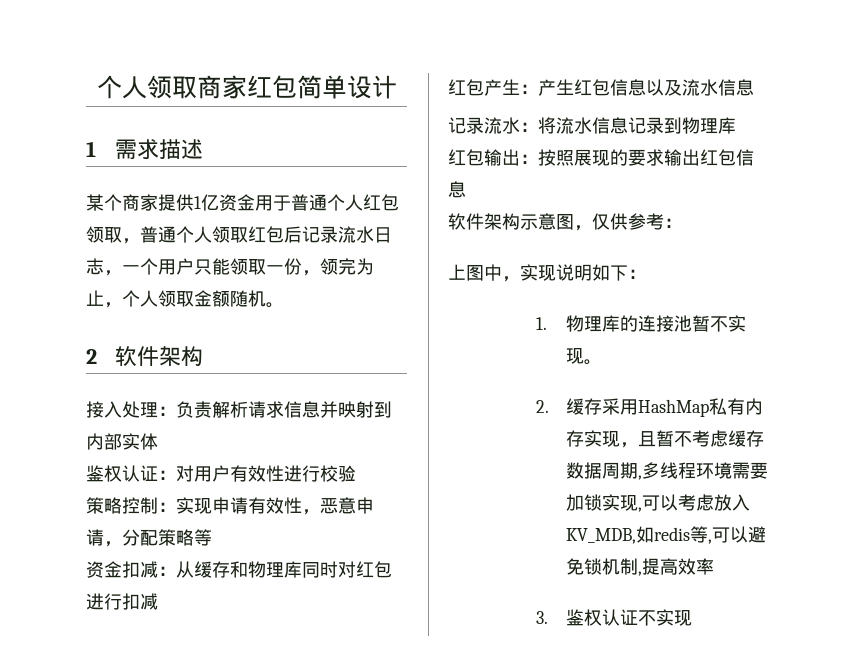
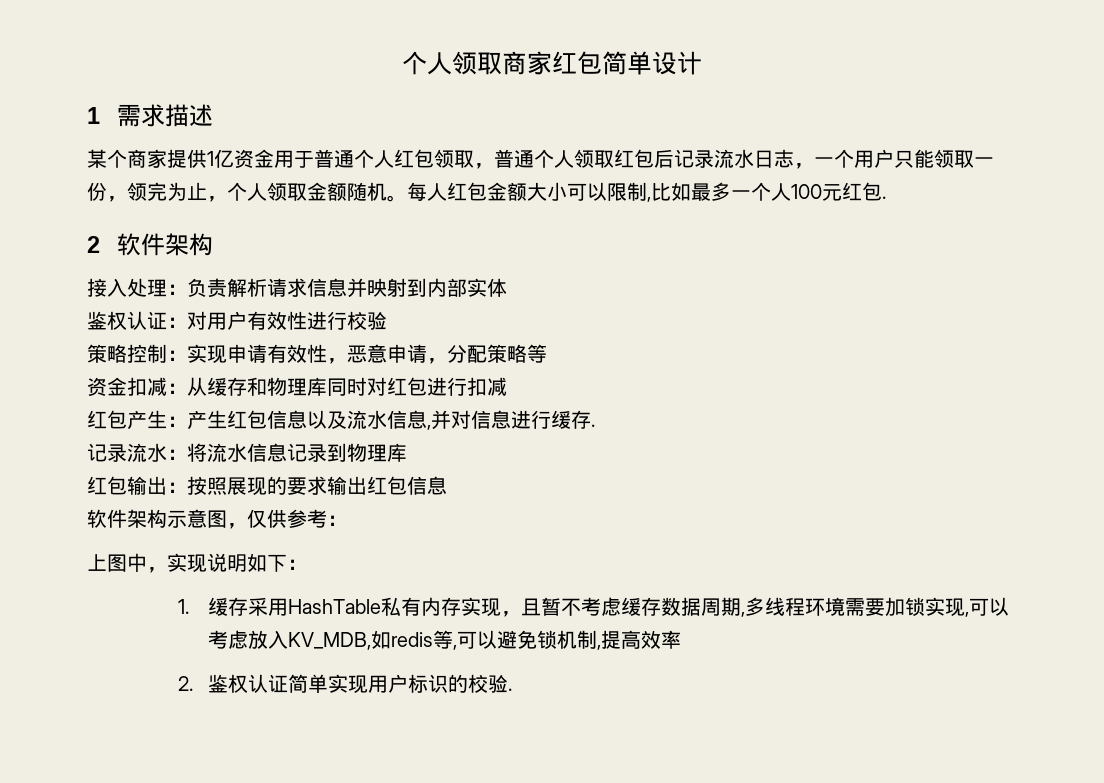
(284, 305) none -> [407,182,886,202] 每人红包金额大小可以限制,比如最多一个人100元红包.
(754, 87) none -> [427,410,595,430] ,并对信息进行缓存.
[565,315,746,332] [565,348,602,365] [536,400,550,413] 物理库的连接池暂不实现。 // 2. -> (189, 606) none
[637,399,709,417] HashMap -> [288,599,382,614] HashTable
[536,609,692,626] 3.鉴权认证不实现 -> [177,674,513,694] 2.鉴权认证简单实现用户标识的校验.

